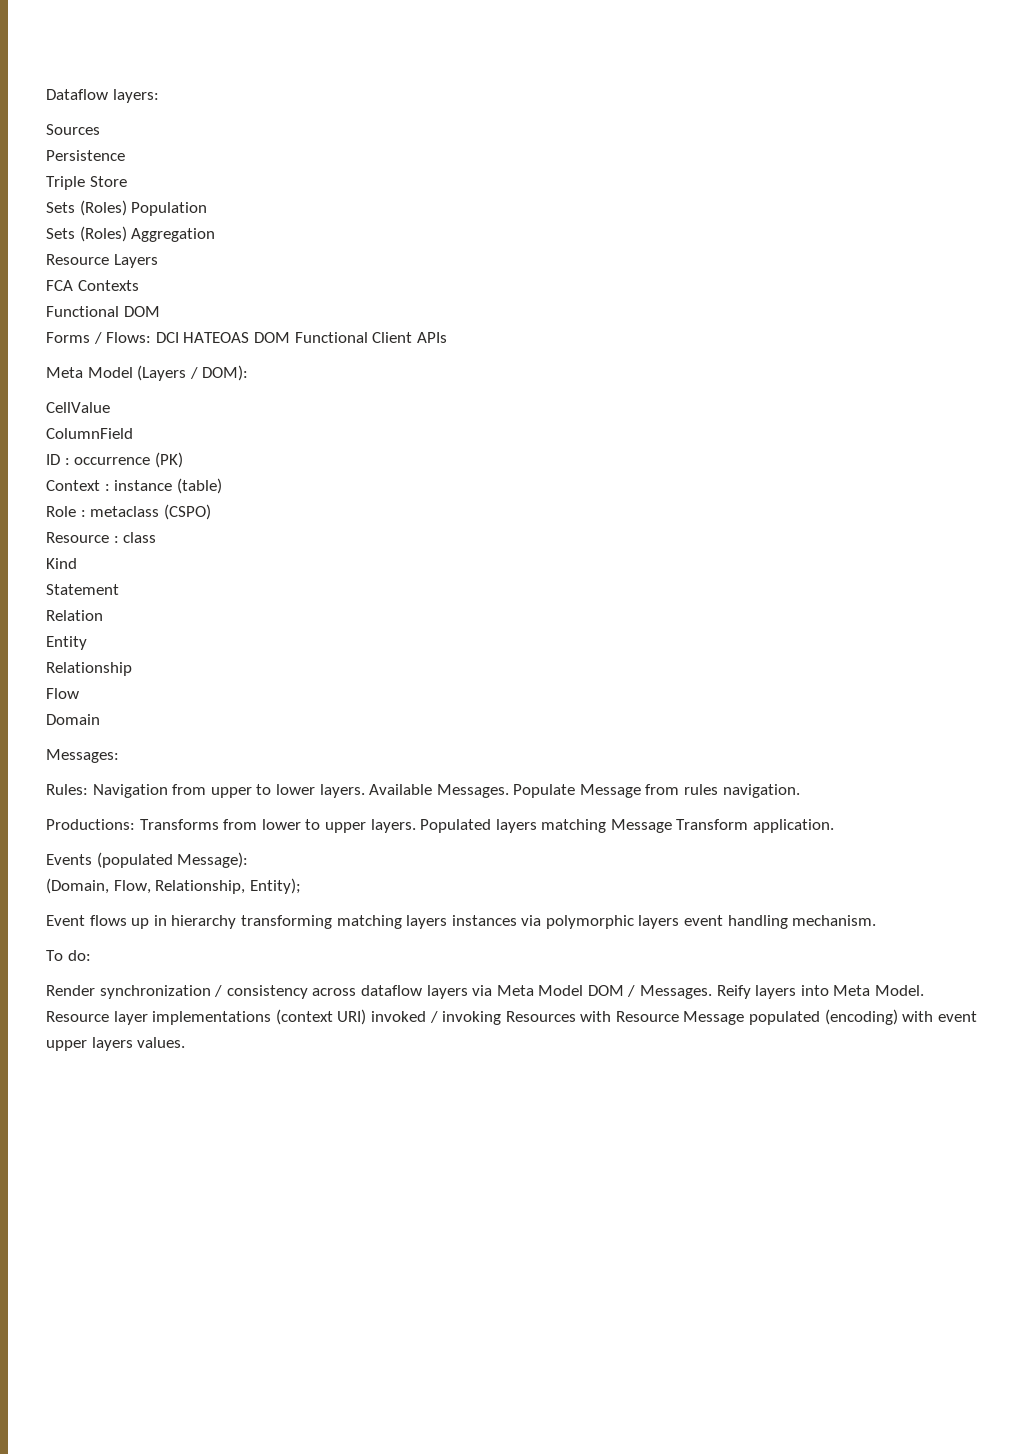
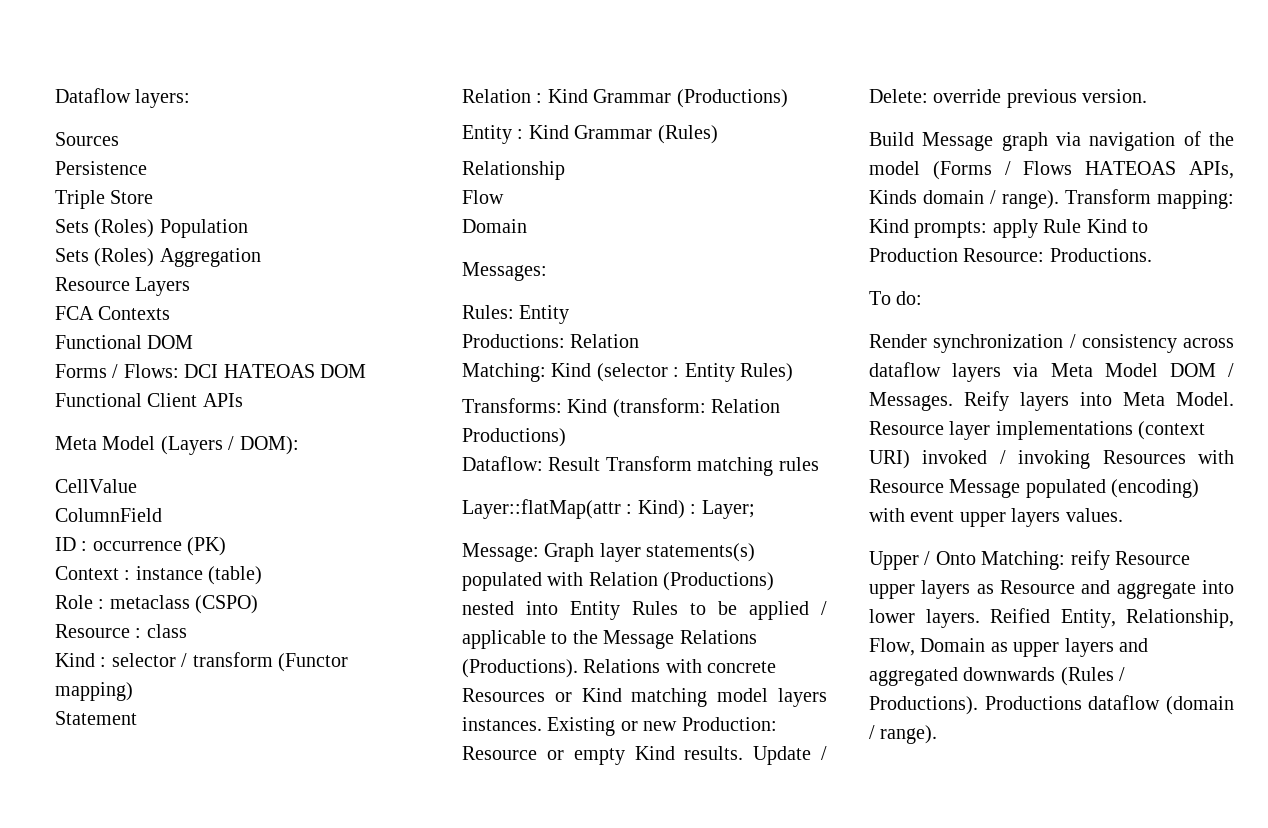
[46,584,119,595] [46,610,103,621] [46,636,87,650] // Statement // Relation // Entity -> [100,652,348,672] [55,682,133,701] [55,711,137,725] [462,89,788,108] [462,125,718,144] : selector / transform (Functor mapping) // Statement // Relation : Kind Grammar (Productions) // Entity : Kind Grammar (Rules)
[92,784,800,798] [46,819,835,833] [46,852,249,868] [46,878,301,894] [46,915,877,929] Navigation from upper to lower layers. Available Messages. Populate Message from rules navigation. // Productions: Transforms from lower to upper layers. Populated layers matching Message Transform application. // Events (populated Message): // (Domain, Flow, Relationship, Entity); // Event flows up in hierarchy transforming matching layers instances via polymorphic layers event handling mechanism. -> [519,305,570,324] [462,334,640,348] [462,363,793,382] [462,398,781,418] [462,428,566,447] [462,456,819,476] [462,499,755,519] [462,543,756,562] [462,572,775,591] [462,601,827,620] [462,630,757,649] [462,659,777,678] [462,688,827,707] [462,717,777,736] [462,746,827,765] [869,89,1148,108] [869,131,1234,151] [869,161,1234,180] [869,189,1234,209] [869,219,1148,238] [869,248,1152,262] Entity // Productions: Relation // Matching: Kind (selector : Entity Rules) // Transforms: Kind (transform: Relation Productions) // Dataflow: Result Transform matching rules // Layer::flatMap(attr : Kind) : Layer; // Message: Graph layer statements(s) populated with Relation (Productions) nested into Entity Rules to be applied / applicable to the Message Relations (Productions). Relations with concrete Resources or Kind matching model layers instances. Existing or new Production: Resource or empty Kind results. Update / Delete: override previous version. // Build Message graph via navigation of the model (Forms / Flows HATEOAS APIs, Kinds domain / range). Transform mapping: Kind prompts: apply Rule Kind to Production Resource: Productions.
(186, 1042) none -> [869,550,1190,570] [869,580,1234,599] [869,608,1234,628] [869,638,1148,657] [869,667,1126,686] [869,695,1234,715] [869,725,938,744] // Upper / Onto Matching: reify Resource upper layers as Resource and aggregate into lower layers. Reified Entity, Relationship, Flow, Domain as upper layers and aggregated downwards (Rules / Productions). Productions dataflow (domain / range).

